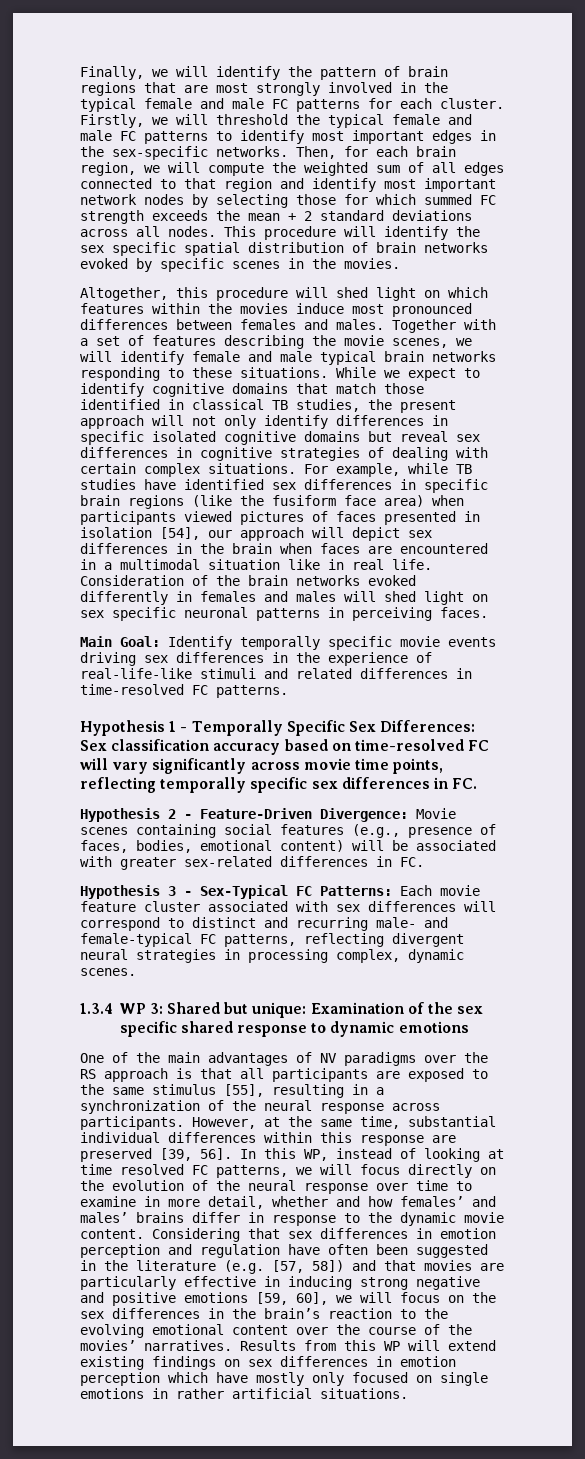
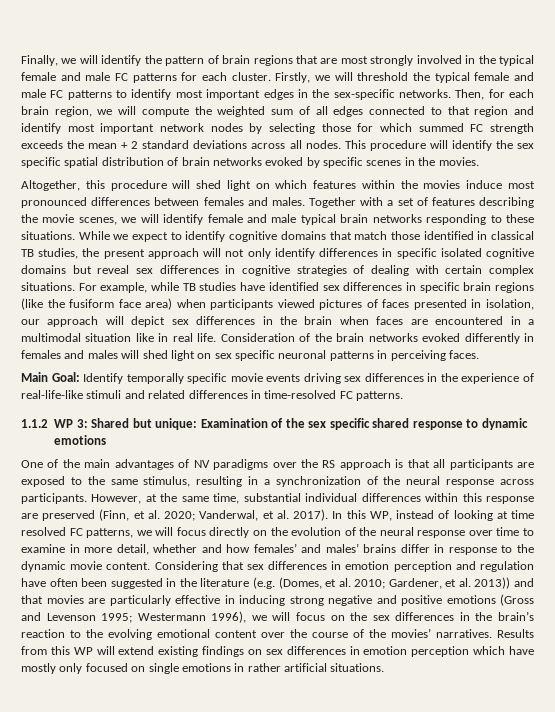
[80,527,200,540] isolation [54], -> [486,299,534,310] isolation,
[80,720,476,736] [80,739,490,755] [80,758,444,774] [80,777,478,793] [80,808,456,822] [80,824,496,838] [80,840,496,853] [80,856,424,870] [80,885,480,899] [80,901,496,912] [80,917,448,931] [80,933,464,947] [80,949,464,963] [80,968,136,976] [80,1003,113,1014] Hypothesis 1 - Temporally Specific Sex Differences: Sex classification accuracy based on time-resolved FC will vary significantly across movie time points, reflecting temporally specific sex differences in FC. // Hypothesis 2 - Feature-Driven Divergence: Movie scenes containing social features (e.g., presence of faces, bodies, emotional content) will be associated with greater sex-related differences in FC. // Hypothesis 3 - Sex-Typical FC Patterns: Each movie feature cluster associated with sex differences will correspond to distinct and recurring male- and female-typical FC patterns, reflecting divergent neural strategies in processing complex, dynamic scenes. // 1.3.4 -> [21,419,48,428] 1.1.2
[152,1084,264,1097] stimulus [55], -> [143,476,191,487] stimulus,
[160,1148,232,1161] [39, 56]. -> [99,509,329,521] (Finn, et al. 2020; Vanderwal, et al. 2017).
[272,1260,344,1273] [57, 58]) -> [278,577,511,589] (Domes, et al. 2010; Gardener, et al. 2013))
[256,1292,328,1305] [59, 60], -> [500,594,534,606] [21,611,247,623] (Gross and Levenson 1995; Westermann 1996),

